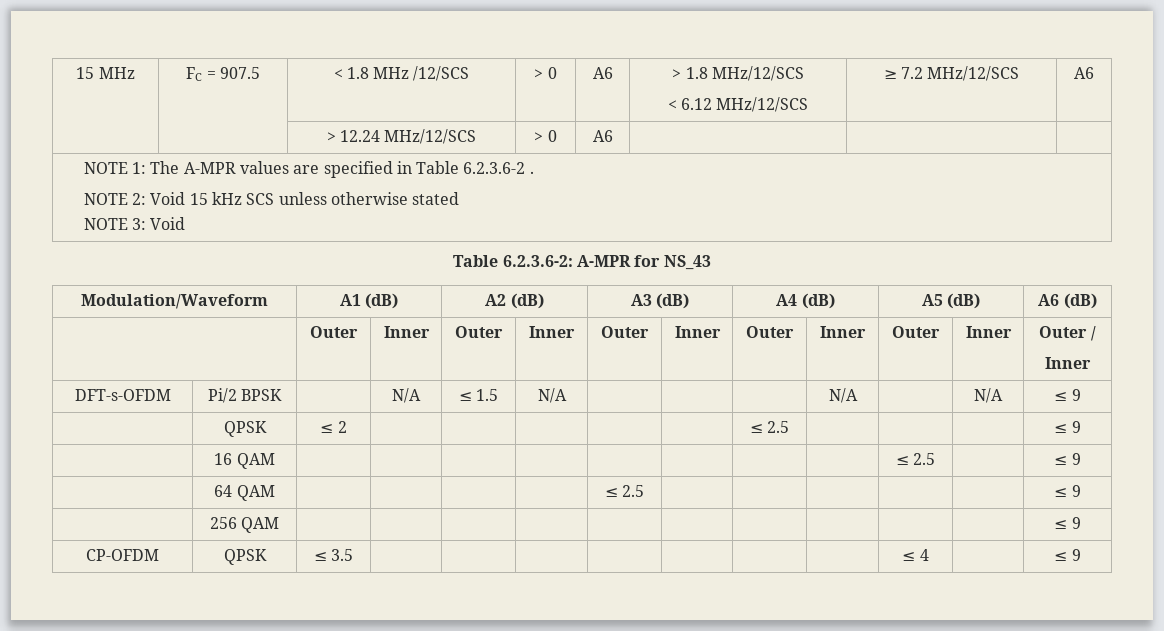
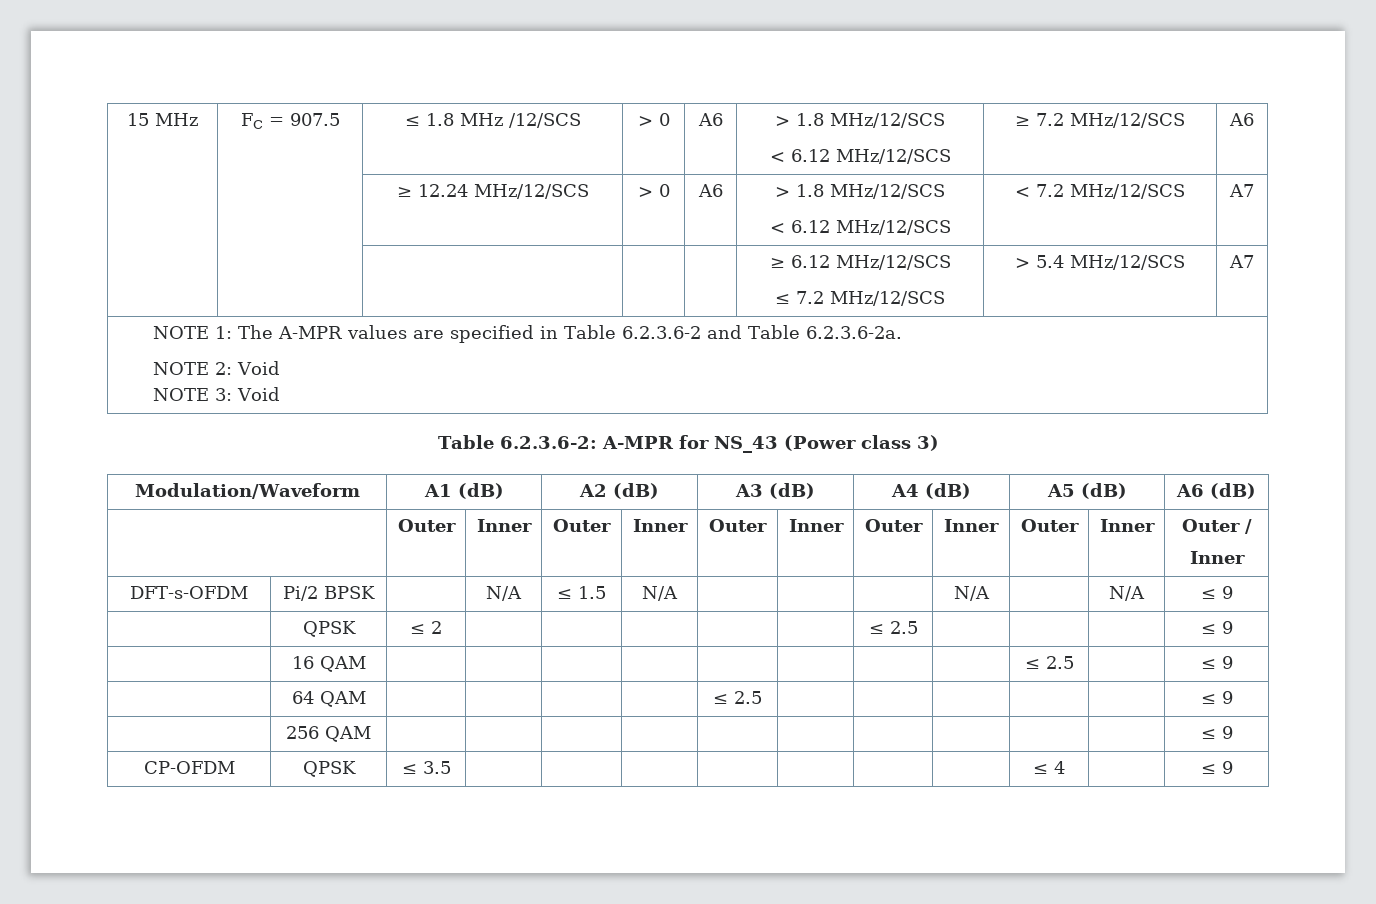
[333,69,343,79] < -> [404,116,420,126] ≤
[326,132,336,142] > -> [396,187,412,197] ≥
(613, 136) | | -> [775,184,945,199] [769,220,951,235] [1015,184,1185,199] [1229,184,1254,197] [769,255,951,270] [775,291,945,306] [1015,255,1185,270] [1229,255,1254,268] > 1.8 MHz/12/SCS // < 6.12 MHz/12/SCS | < 7.2 MHz/12/SCS | A7 // | | | | | ≥ 6.12 MHz/12/SCS // ≤ 7.2 MHz/12/SCS | > 5.4 MHz/12/SCS | A7
[529,171,534,174] . -> [706,325,902,339] and Table 6.2.3.6-2a.
[189,192,460,205] 15 kHz SCS unless otherwise stated -> (280, 368) none
(711, 262) none -> [783,435,939,451] (Power class 3)

